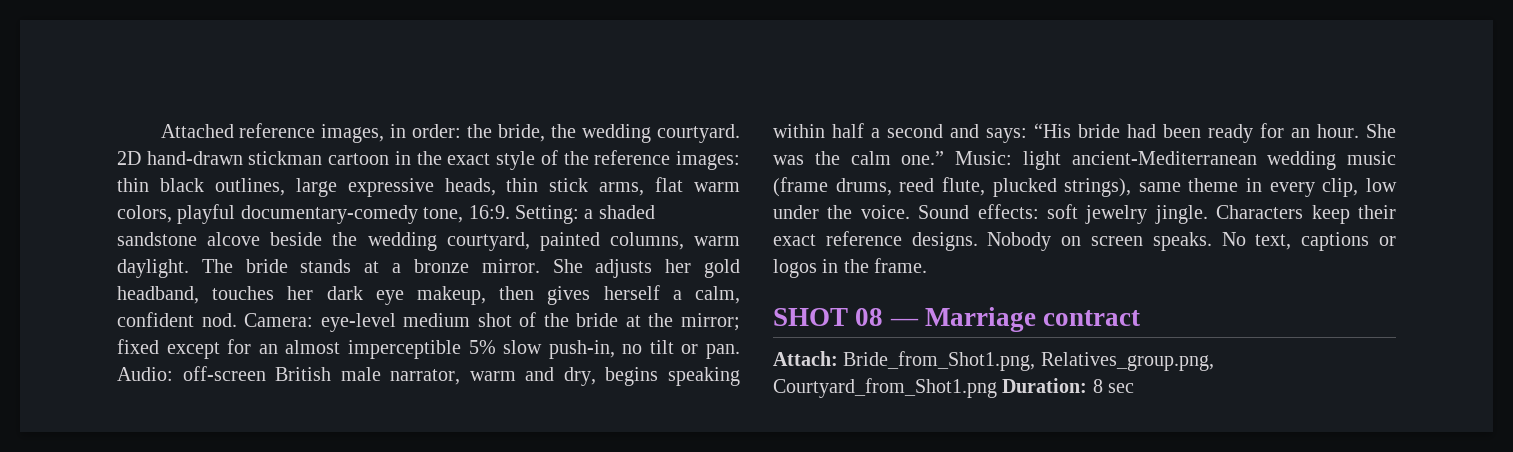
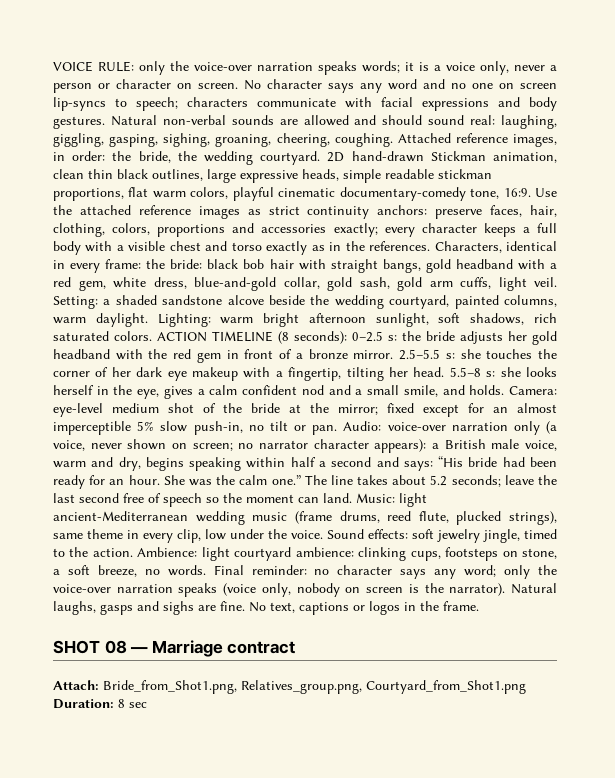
(160, 131) none -> [53,61,557,75] [53,79,557,93] [53,97,557,111] [53,115,557,129] [53,133,393,147] VOICE RULE: only the voice-over narration speaks words; it is a voice only, never a person or character on screen. No character says any word and no one on screen lip-syncs to speech; characters communicate with facial expressions and body gestures. Natural non-verbal sounds are allowed and should sound real: laughing, giggling, gasping, sighing, groaning, cheering, coughing.
[248,150,741,170] stickman cartoon in the exact style of the reference images: -> [430,151,557,163] [53,169,84,179] Stickman animation, clean
[506,178,645,196] thin stick arms, -> [343,169,492,183] [53,188,124,201] simple readable stickman proportions,
(236, 214) none -> [278,188,336,197] cinematic
(510, 212) none -> [535,188,558,197] [53,205,557,219] [53,223,558,237] [53,241,557,255] [53,259,557,273] [53,277,557,291] Use the attached reference images as strict continuity anchors: preserve faces, hair, clothing, colors, proportions and accessories exactly; every character keeps a full body with a visible chest and torso exactly as in the references. Characters, identical in every frame: the bride: black bob hair with straight bangs, gold headband with a red gem, white dress, blue-and-gold collar, gold sash, gold arm cuffs, light veil.
[201,259,740,278] [117,285,740,305] [117,312,237,327] The bride stands at a bronze mirror. She adjusts her gold headband, touches her dark eye makeup, then gives herself a calm, confident nod. -> [157,313,557,327] [53,331,557,345] [53,349,557,363] [53,367,557,381] [53,385,505,399] Lighting: warm bright afternoon sunlight, soft shadows, rich saturated colors. ACTION TIMELINE (8 seconds): 0–2.5 s: the bride adjusts her gold headband with the red gem in front of a bronze mirror. 2.5–5.5 s: she touches the corner of her dark eye makeup with a fingertip, tilting her head. 5.5–8 s: she looks herself in the eye, gives a calm confident nod and a small smile, and holds.
[182,366,266,381] off-screen -> [387,421,557,435] [53,439,439,453] voice-over narration only (a voice, never shown on screen; no narrator character appears): a
[390,369,461,385] narrator, -> [525,440,557,451] voice,
(945, 158) none -> [304,475,557,487] [53,493,352,507] The line takes about 5.2 seconds; leave the last second free of speech so the moment can land.
[1154,205,1396,224] [773,231,1212,251] jingle. Characters keep their exact reference designs. Nobody on screen speaks. -> [483,529,557,543] [53,547,557,561] [53,565,557,579] [53,583,558,597] [53,601,245,615] jingle, timed to the action. Ambience: light courtyard ambience: clinking cups, footsteps on stone, a soft breeze, no words. Final reminder: no character says any word; only the voice-over narration speaks (voice only, nobody on screen is the narrator). Natural laughs, gasps and sighs are fine.

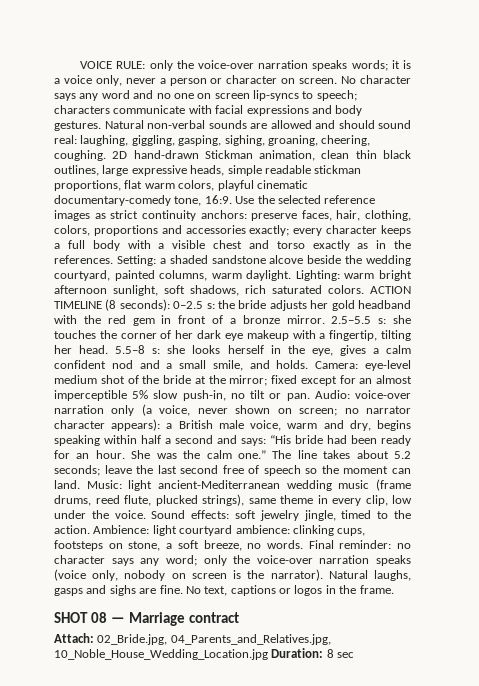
[397,133,557,147] [53,151,321,165] Attached reference images, in order: the bride, the wedding courtyard. -> (106, 155) none
[79,205,131,215] attached -> [277,195,321,204] selected
[434,241,557,253] [53,259,557,273] [53,277,557,291] Characters, identical in every frame: the bride: black bob hair with straight bangs, gold headband with a red gem, white dress, blue-and-gold collar, gold sash, gold arm cuffs, light veil. -> (113, 259) none
[103,680,526,694] Bride_from_Shot1.png, Relatives_group.png, Courtyard_from_Shot1.png -> [97,634,331,645] [54,649,268,660] 02_Bride.jpg, 04_Parents_and_Relatives.jpg, 10_Noble_House_Wedding_Location.jpg

